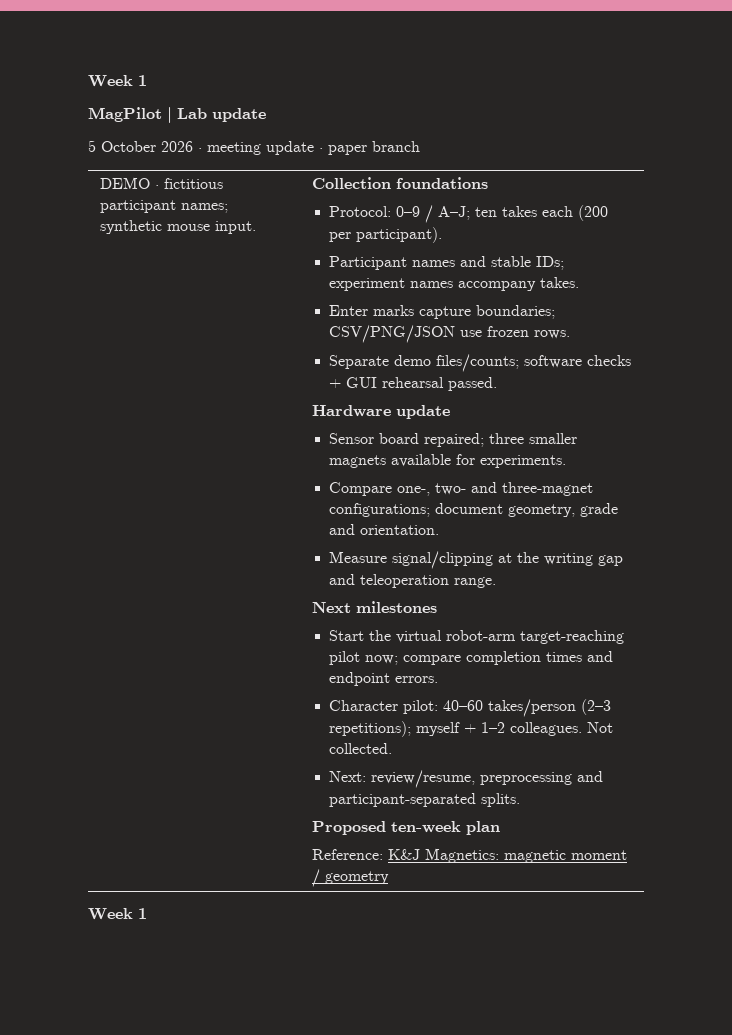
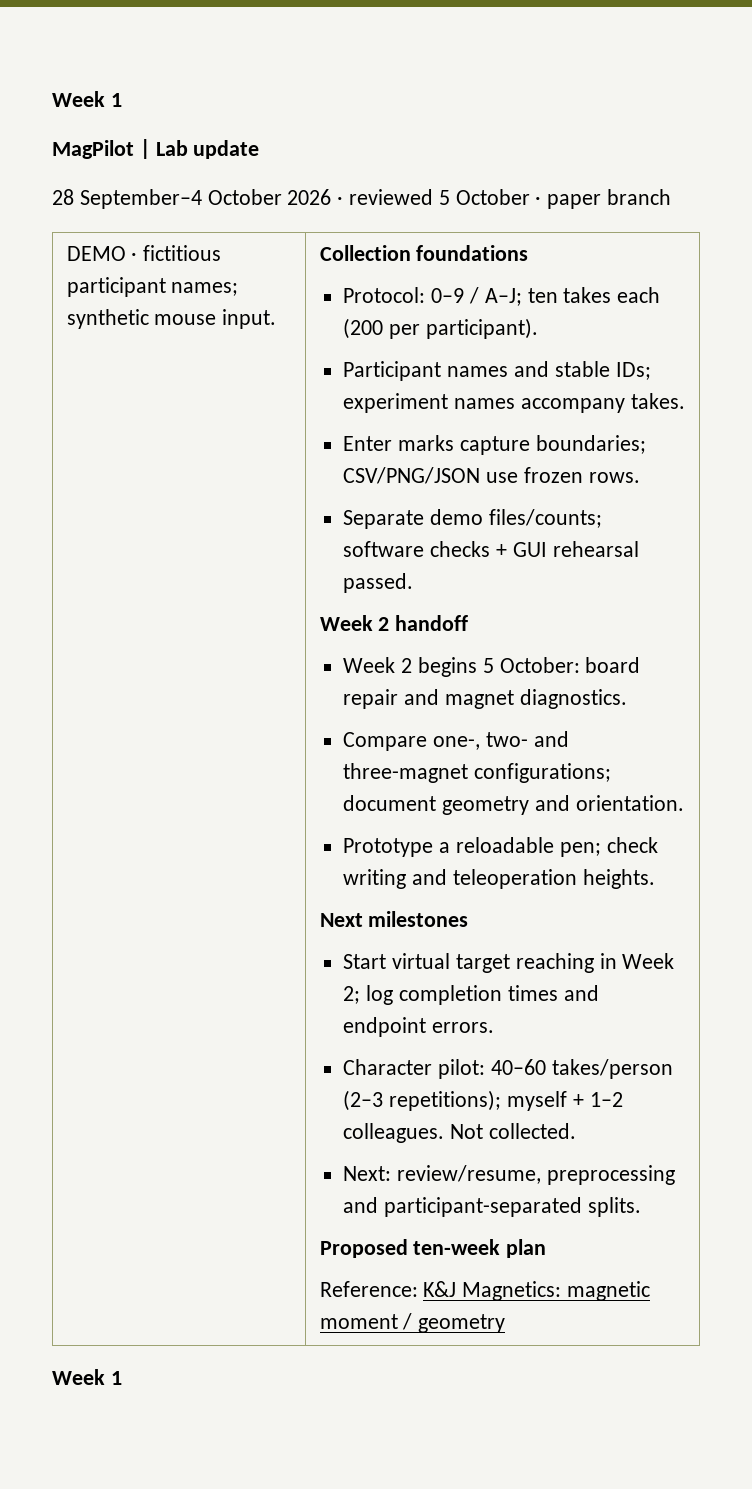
[88,140,96,152] 5 -> [52,189,202,209] 28 September–4
[207,141,314,155] meeting update -> [349,189,530,205] reviewed 5 October
[311,405,450,419] [329,433,578,447] [329,454,567,468] Hardware update // Sensor board repaired; three smaller magnets available for experiments. -> [319,615,469,631] [343,657,641,677] [343,689,627,709] Week 2 handoff // Week 2 begins 5 October: board repair and magnet diagnostics.
[508,503,619,517] geometry, grade -> [442,796,530,815] geometry
[329,551,624,569] Measure signal/clipping at the writing gap -> [343,837,658,857] [343,869,407,889] Prototype a reloadable pen; check writing
[454,577,497,588] range. -> [582,869,655,889] heights.
[369,630,625,644] [329,651,462,665] the virtual robot-arm target-reaching pilot now; compare -> [392,953,675,973] [343,985,394,1005] virtual target reaching in Week 2; log

